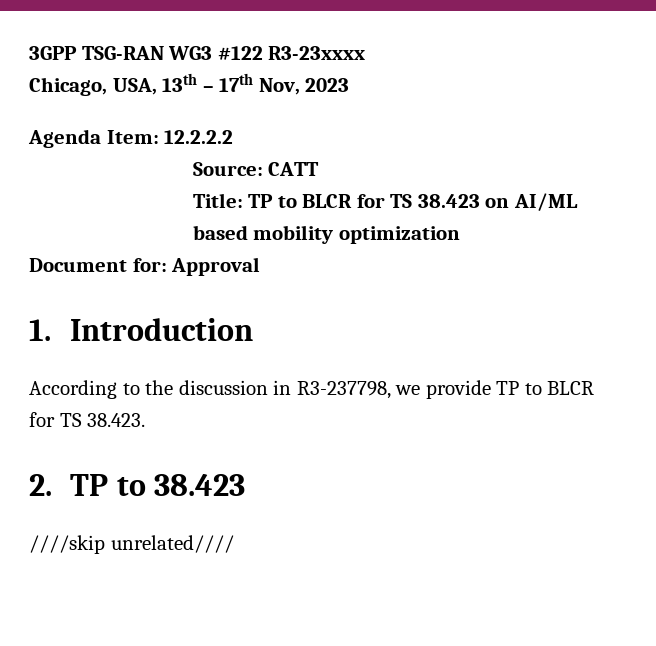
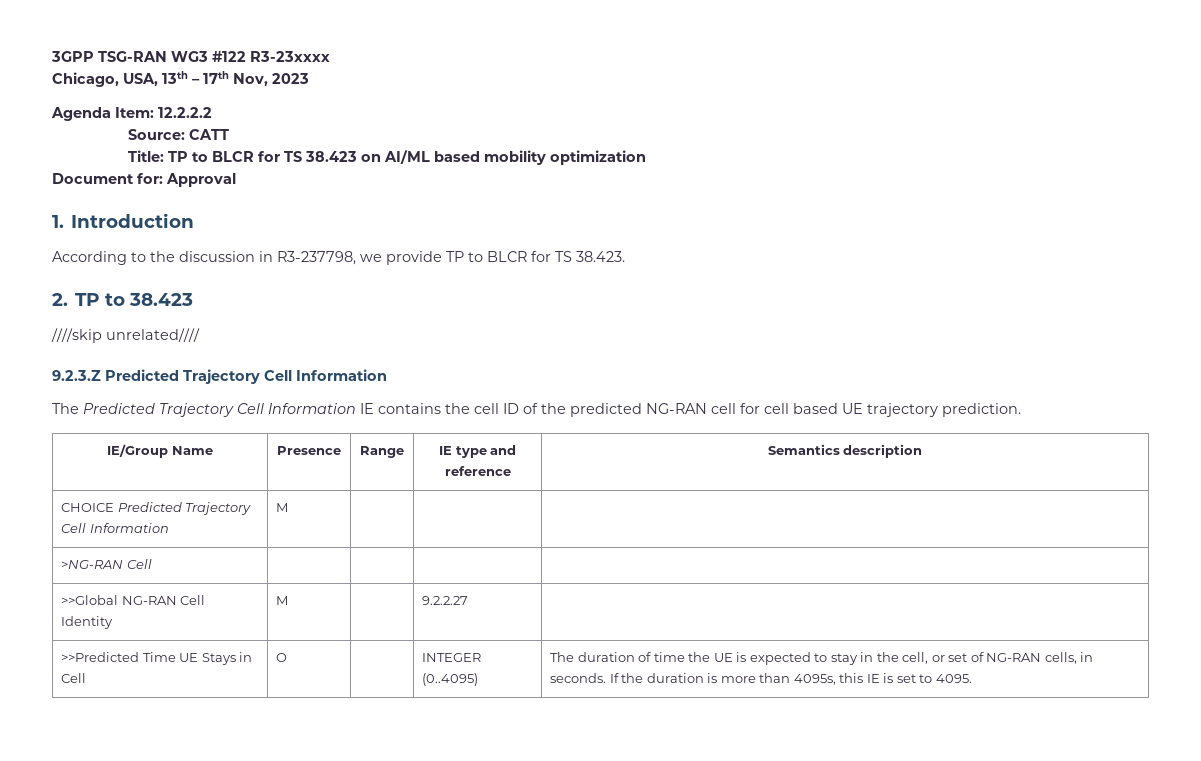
(234, 544) none -> [52,369,387,384] [52,403,1021,417] [107,444,213,458] [277,446,341,455] [360,446,405,458] [438,445,517,458] [444,466,511,476] [767,444,923,458] [61,502,252,515] [61,523,169,533] [276,503,289,512] [61,559,152,569] [61,595,206,605] [61,616,114,629] [276,596,289,605] [422,596,469,605] [61,652,253,665] [61,673,87,683] [276,653,288,662] [422,653,482,662] [422,673,479,686] [550,652,1094,665] [550,673,972,685] // 9.2.3.Z Predicted Trajectory Cell Information // The Predicted Trajectory Cell Information IE contains the cell ID of the predicted NG-RAN cell for cell based UE trajectory prediction. // IE/Group Name | Presence | Range | IE type and reference | Semantics description // CHOICE Predicted Trajectory Cell Information | M | | | // >NG-RAN Cell | | | | // >>Global NG-RAN Cell Identity | M | | 9.2.2.27 | // >>Predicted Time UE Stays in Cell | O | | INTEGER (0..4095) | The duration of time the UE is expected to stay in the cell, or set of NG-RAN cells, in seconds. If the duration is more than 4095s, this IE is set to 4095.

